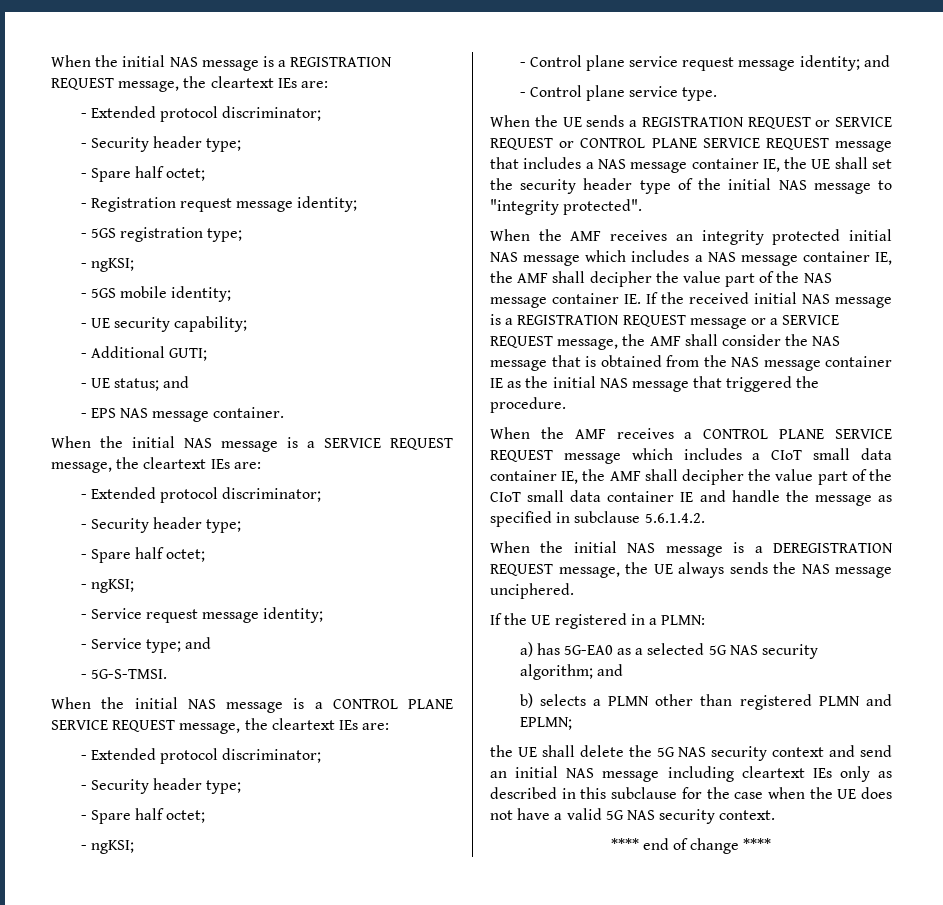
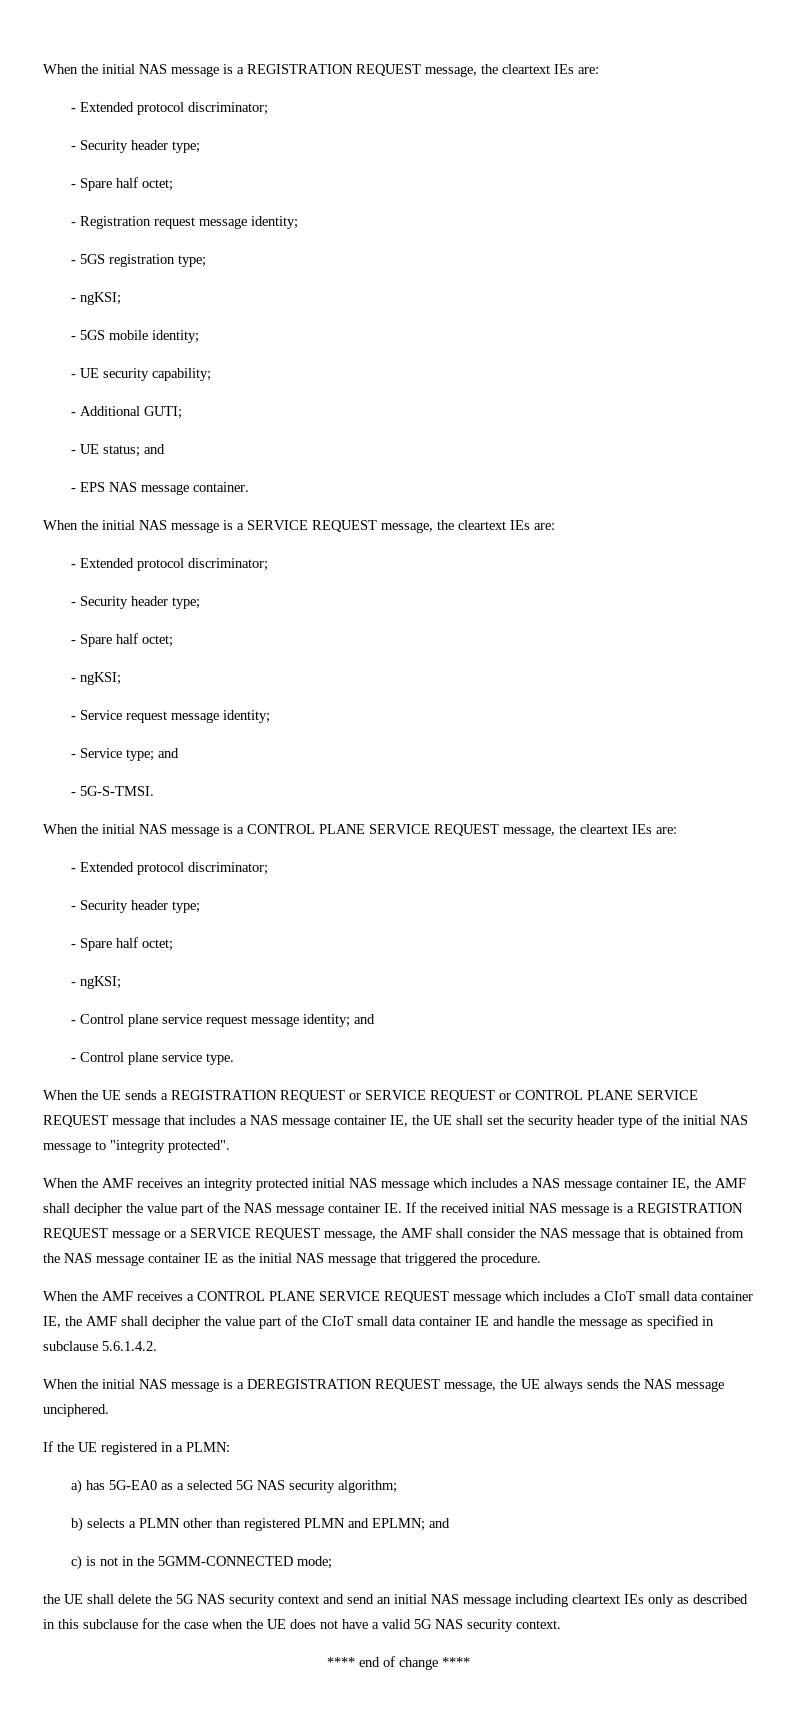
[596,664,623,676] and -> (397, 1486) none
(572, 723) none -> [428,1518,450,1528] [70,1555,332,1570] and // c) is not in the 5GMM-CONNECTED mode;

